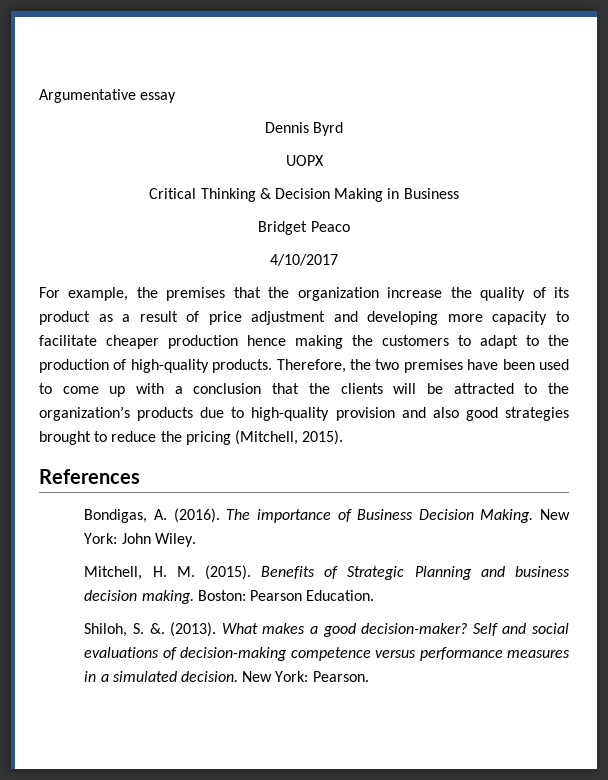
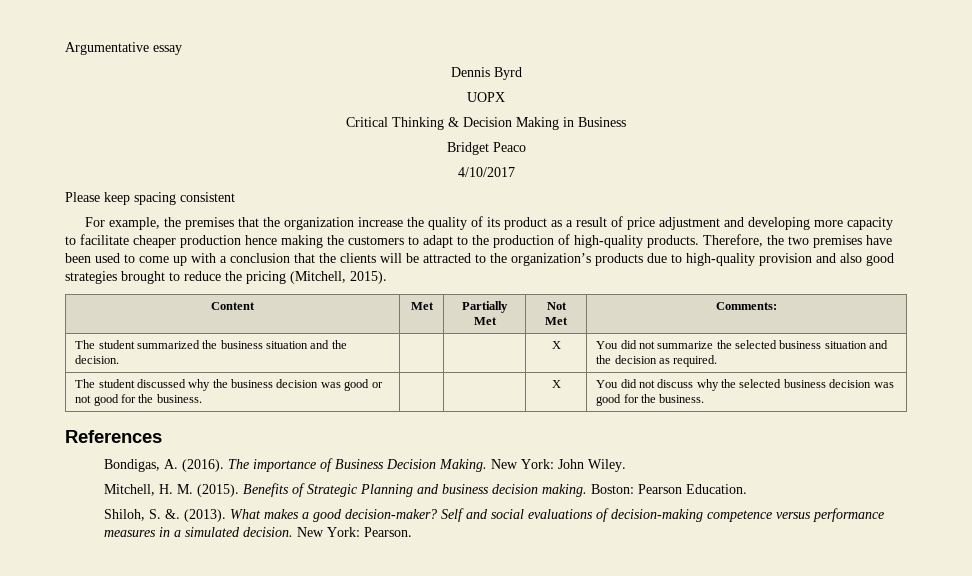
(338, 260) none -> [65,192,235,205] // Please keep spacing consistent
(344, 437) none -> [211,302,255,310] [410,302,434,310] [462,301,508,313] [473,317,497,325] [546,302,567,310] [545,317,568,325] [716,302,777,310] [75,340,347,349] [75,355,120,364] [551,341,561,349] [596,340,889,349] [596,355,718,367] [75,379,383,391] [75,394,202,406] [551,380,561,388] [596,379,894,391] [596,394,705,406] // Content | Met | Partially Met | Not Met | Comments: // The student summarized the business situation and the decision. | | | X | You did not summarize the selected business situation and the decision as required. // The student discussed why the business decision was good or not good for the business. | | | X | You did not discuss why the selected business decision was good for the business.

